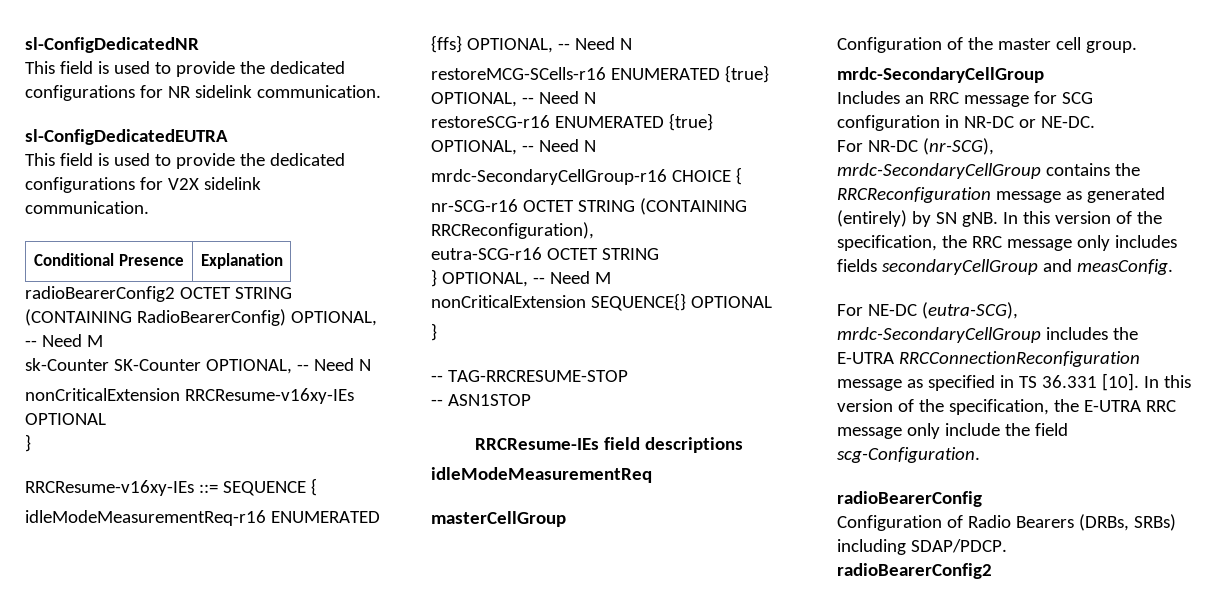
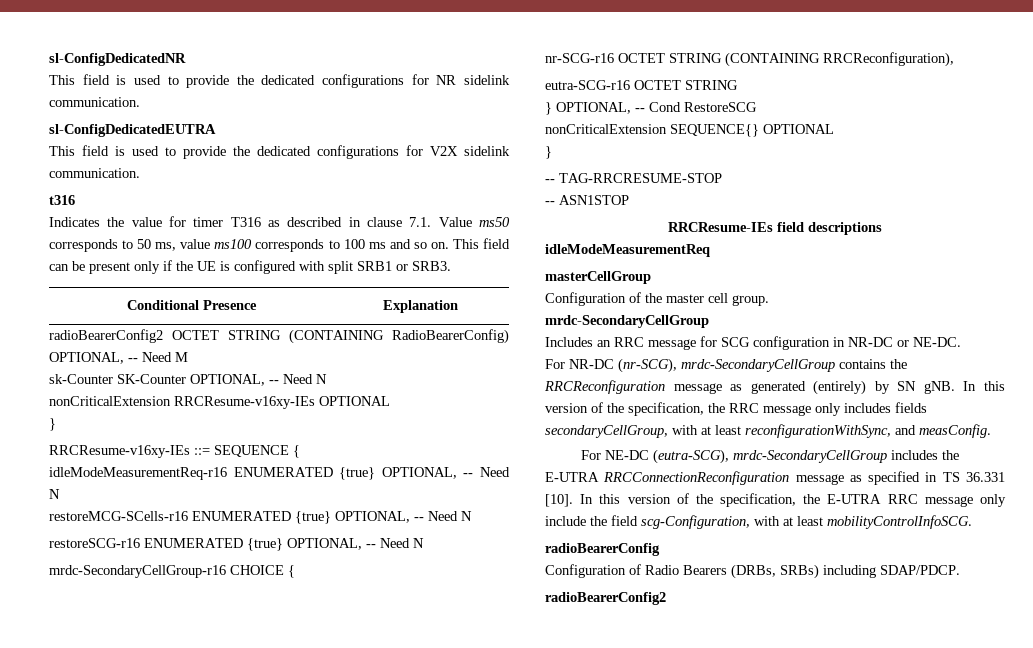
(149, 207) none -> [49,195,75,205] [49,216,510,227] [49,238,510,252] [49,260,451,274] // t316 // Indicates the value for timer T316 as described in clause 7.1. Value ms50 corresponds to 50 ms, value ms100 corresponds to 100 ms and so on. This field can be present only if the UE is configured with split SRB1 or SRB3.
[431,35,462,53] {ffs} -> [339,467,376,480] {true}
[549,271,611,284] Need M -> [649,102,757,112] Cond RestoreSCG
[881,259,1038,275] secondaryCellGroup -> [545,424,891,438] secondaryCellGroup, with at least reconfigurationWithSync,
[837,447,980,463] scg-Configuration. -> [641,515,972,529] scg-Configuration, with at least mobilityControlInfoSCG.

